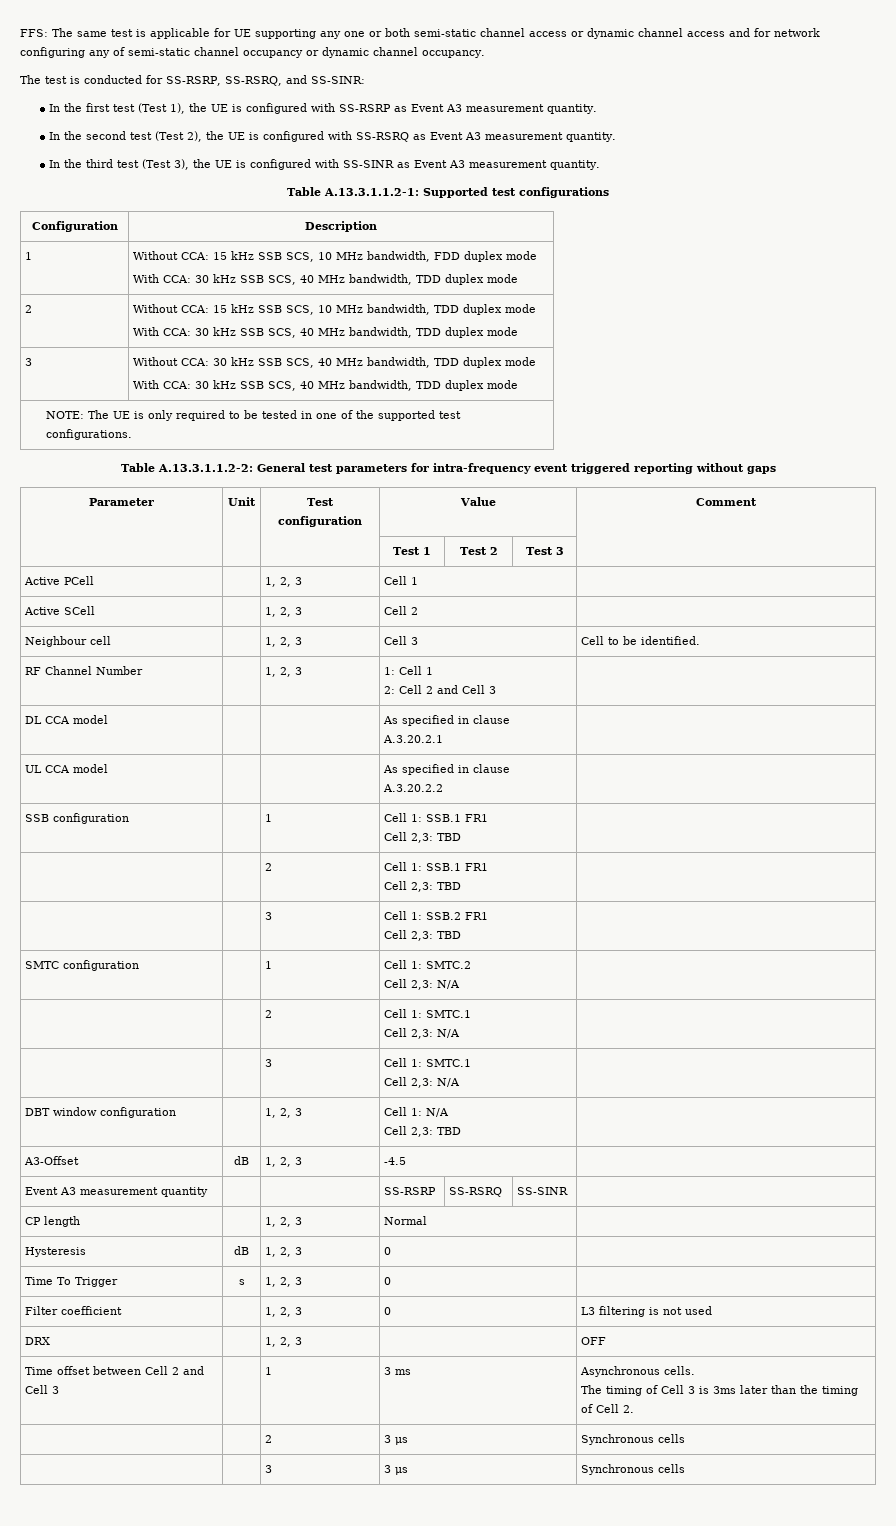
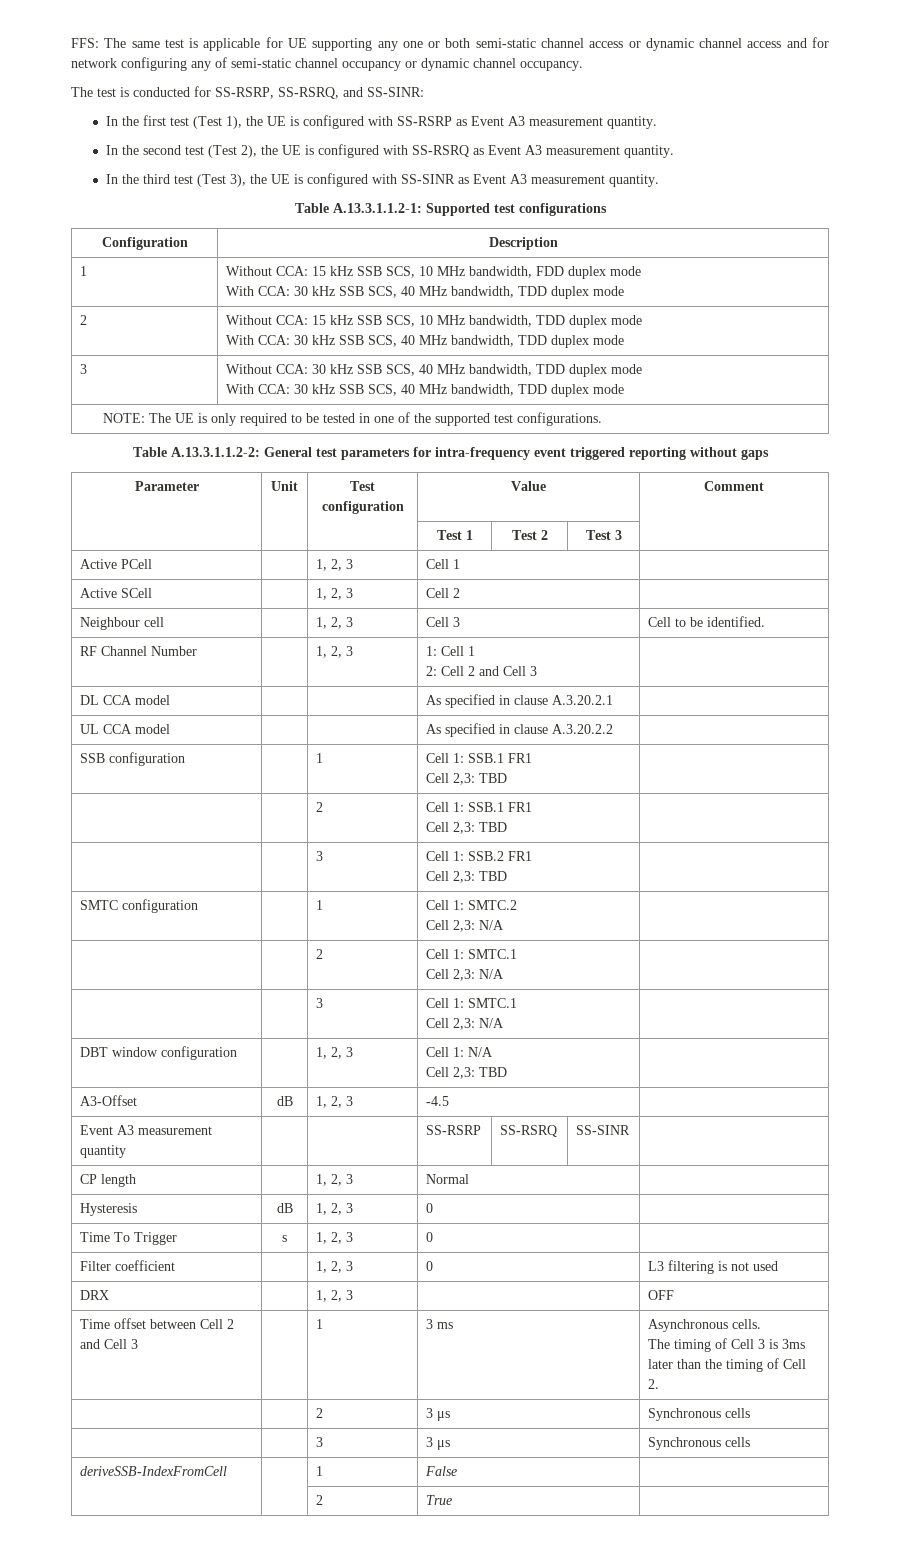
(685, 1468) none -> [79,1466,227,1476] [315,1466,323,1476] [424,1466,457,1476] [315,1495,323,1505] [425,1495,452,1505] // deriveSSB-IndexFromCell | | 1 | False | // | | 2 | True |

